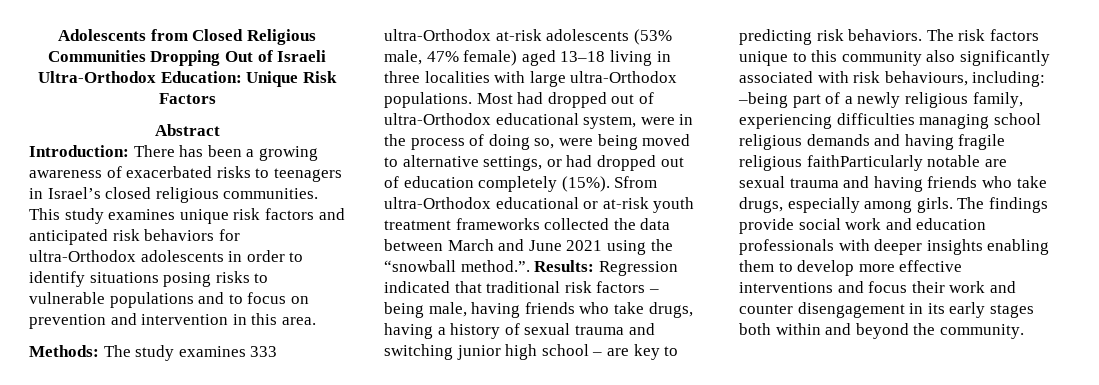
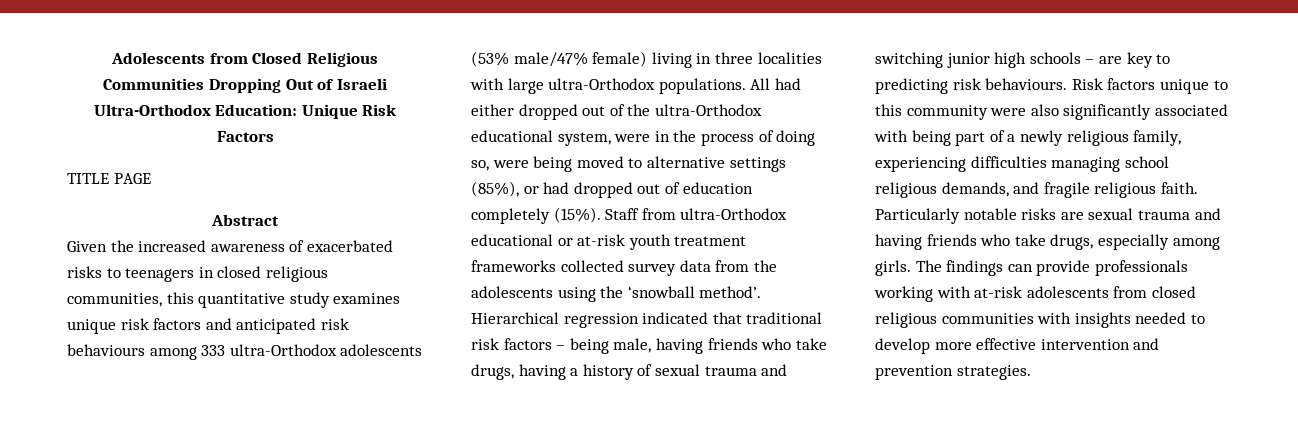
(216, 98) none -> [67,173,151,184] // TITLE PAGE
[29,145,318,161] Introduction: There has been a growing -> [67,240,207,252] Given the increased
[47,187,319,203] [29,208,60,220] Israel’s closed religious communities. This -> [217,266,328,282] [67,292,286,308] closed religious communities, this quantitative
[144,229,240,241] [29,250,304,262] [29,271,269,287] [29,292,309,308] [29,313,316,329] [29,345,278,361] [384,29,672,45] [384,50,606,66] behaviors for ultra-Orthodox adolescents in order to identify situations posing risks to vulnerable populations and to focus on prevention and intervention in this area. // Methods: The study examines 333 ultra-Orthodox at-risk adolescents (53% male, 47% female) aged 13–18 -> [67,344,423,360] [471,51,648,67] behaviours among 333 ultra-Orthodox adolescents (53% male/47% female)
[476,92,654,108] Most had dropped out of -> [750,78,801,90] [471,104,651,120] All had either dropped out of the
[483,156,543,171] settings, -> [729,157,786,172] [471,181,519,197] settings (85%),
[614,176,658,188] Sfrom -> [605,208,676,220] Staff from
[613,218,671,230] [384,239,673,255] [384,260,678,276] the data between March and June 2021 using the “snowball method.”. Results: Regression -> [628,260,777,276] [471,286,762,302] [471,312,639,328] survey data from the adolescents using the ‘snowball method’. Hierarchical regression
[541,344,589,356] school -> [1029,52,1081,64] schools
[848,29,986,41] behaviors. The risk -> [985,78,1103,90] behaviours. Risk
(922, 58) none -> [990,108,1027,116] were
[853,71,1046,87] [738,92,788,108] risk behaviours, including: –being -> [911,130,951,146] being
[806,134,1006,150] [739,155,981,171] demands and having fragile religious faithParticularly notable -> [941,182,1198,198] [875,208,1057,224] demands, and fragile religious faith. Particularly notable risks
[739,218,987,234] [739,239,1050,255] [739,260,963,276] [739,281,1016,293] [739,302,1034,318] [739,323,1024,339] provide social work and education professionals with deeper insights enabling them to develop more effective interventions and focus their work and counter disengagement in its early stages both within and beyond the community. -> [1007,260,1188,276] [874,286,1196,302] [875,312,1205,328] [875,338,1160,354] [875,365,1031,380] can provide professionals working with at-risk adolescents from closed religious communities with insights needed to develop more effective intervention and prevention strategies.

